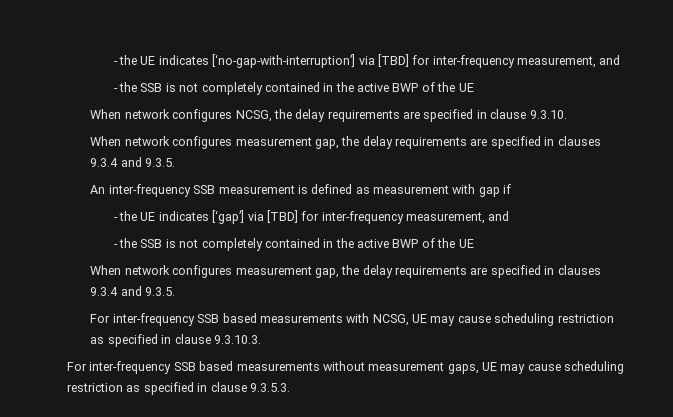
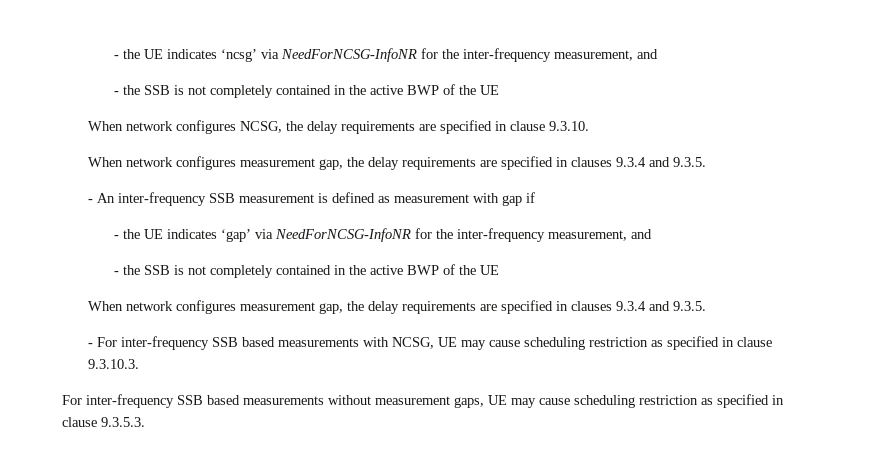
[113,54,431,68] - the UE indicates [‘no-gap-with-interruption’] via [TBD] for -> [113,48,459,62] - the UE indicates ‘ncsg’ via NeedForNCSG-InfoNR for the
(176, 162) none -> [87,199,93,203] -
[212,210,320,224] [‘gap’] via [TBD] for -> [220,228,453,242] ‘gap’ via NeedForNCSG-InfoNR for the
(176, 291) none -> [87,343,93,347] -

